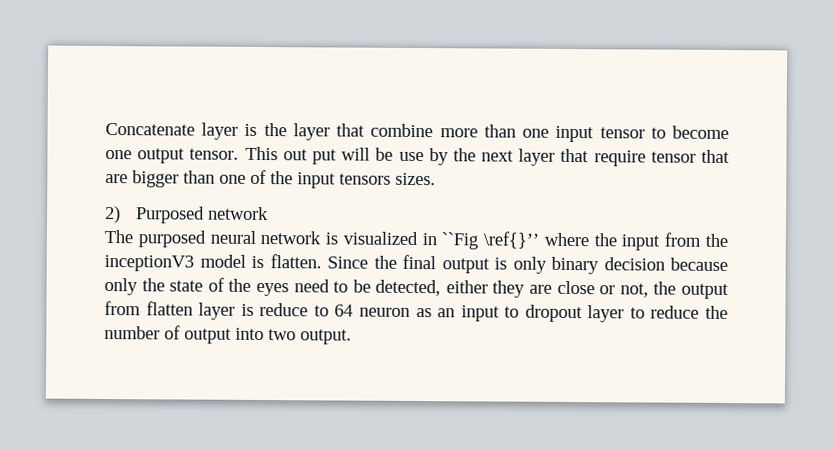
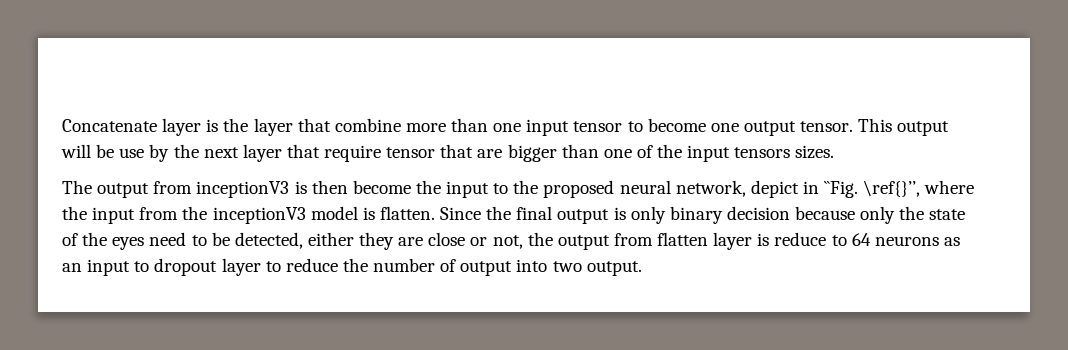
[282,149,337,165] out put -> [897,121,950,136] output
[105,205,270,224] [104,229,540,250] 2) Purposed network // The purposed neural network is visualized in ``Fig \ref{}’’ -> [62,180,921,198] The output from inceptionV3 is then become the input to the proposed neural network, depict in ``Fig. \ref{}’’,
[358,307,410,317] neuron -> [874,236,939,246] neurons

